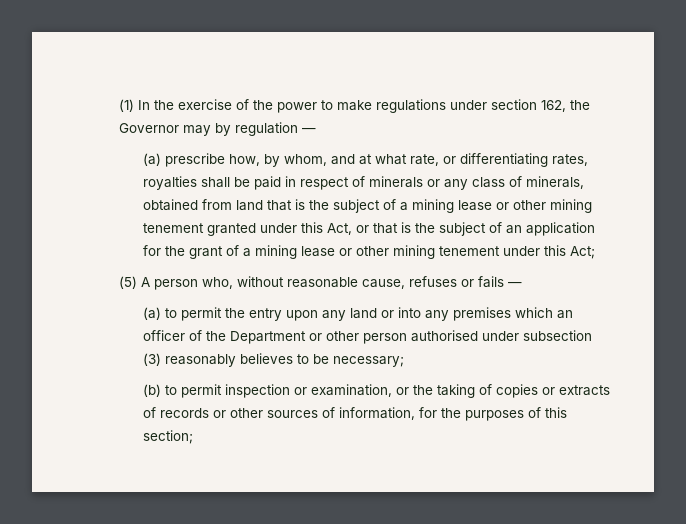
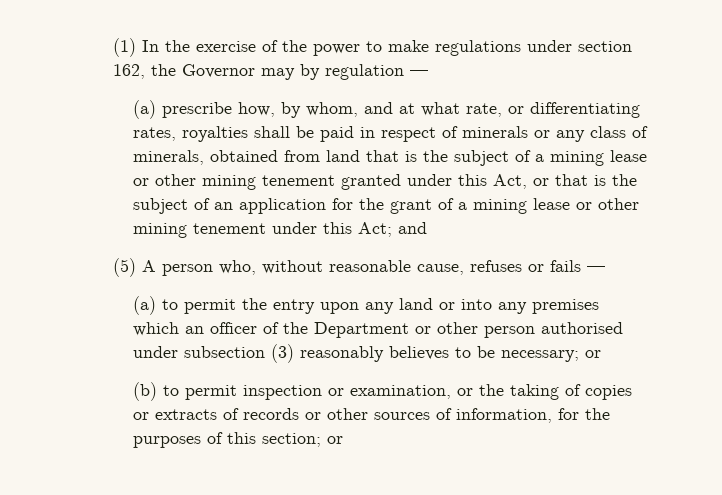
(596, 252) none -> [398,222,428,234] and
(405, 361) none -> [585,350,602,358] or
(194, 437) none -> [327,436,344,444] or

